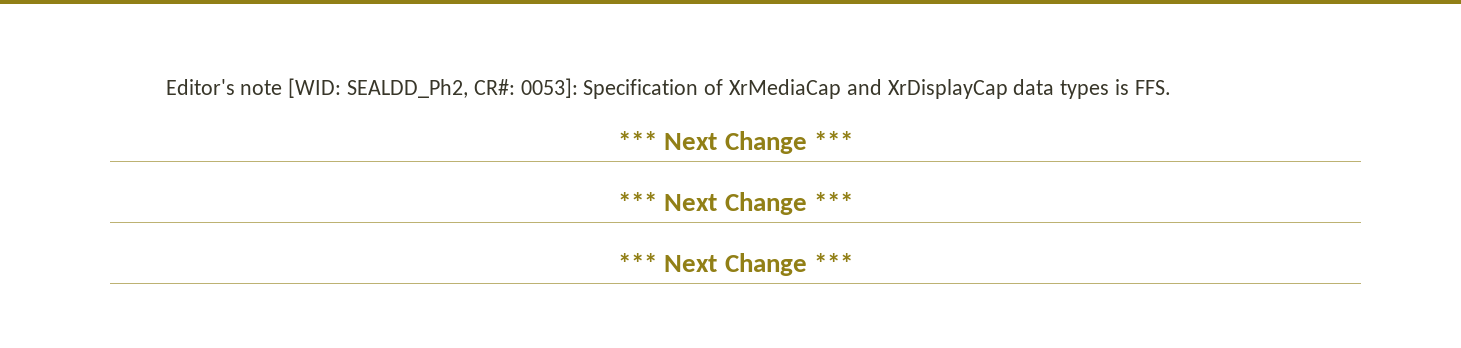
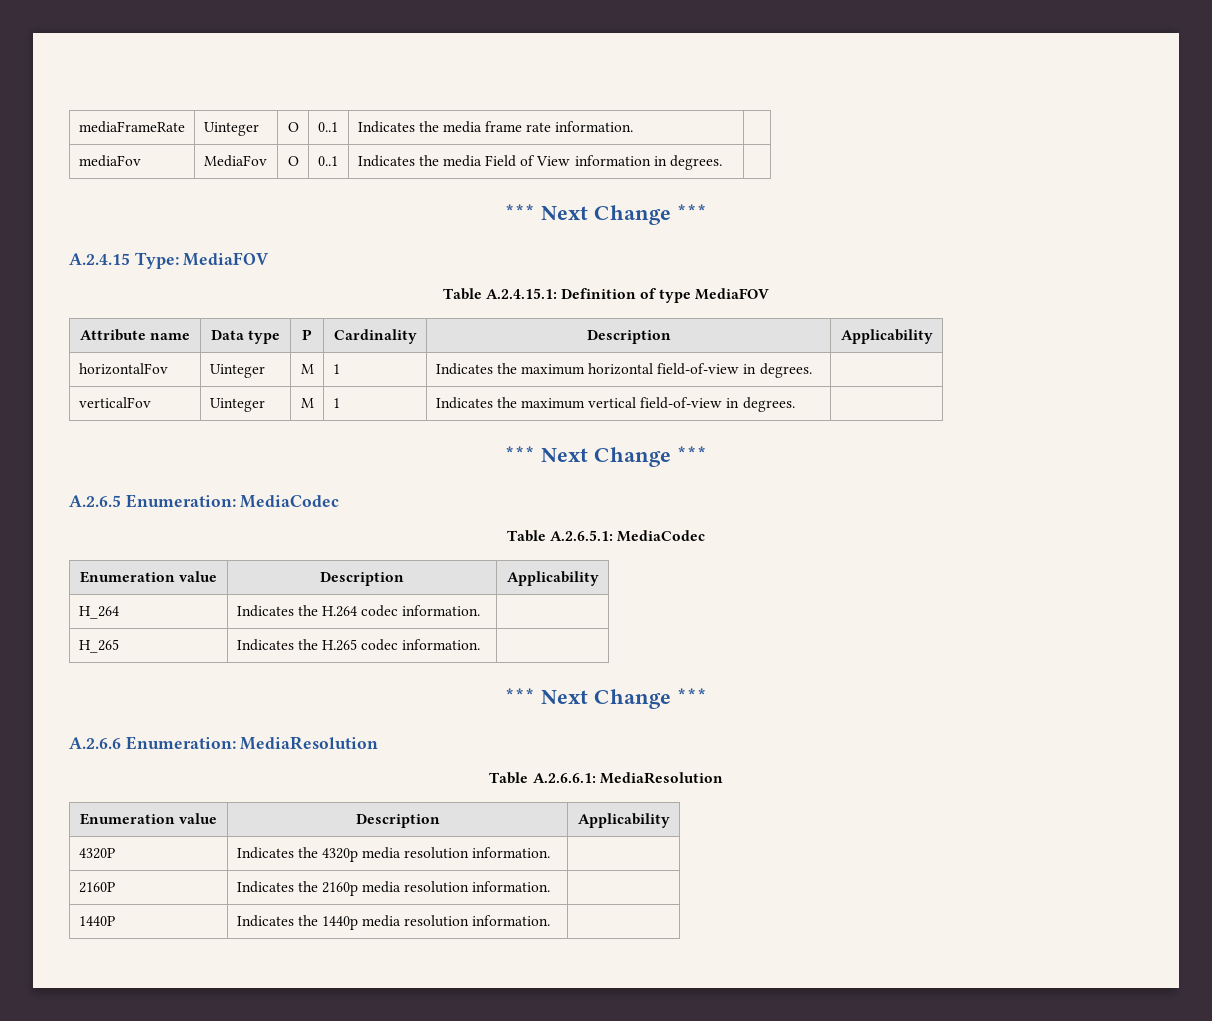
[165,78,1171,99] [618,131,853,154] [618,192,853,215] [618,253,853,276] Editor's note [WID: SEALDD_Ph2, CR#: 0053]: Specification of XrMediaCap and XrDisplayCap data types is FFS. // *** Next Change *** // *** Next Change *** // *** Next Change *** -> [78,121,185,133] [203,122,259,136] [287,122,299,132] [317,122,338,132] [357,121,634,133] [78,155,141,167] [203,155,267,167] [287,156,299,166] [317,156,338,166] [357,155,722,170] [505,204,707,225] [69,252,270,269] [442,288,770,303] [79,329,191,341] [210,330,281,344] [302,329,312,340] [333,329,417,344] [586,330,671,344] [840,329,933,344] [78,363,168,375] [209,364,265,378] [300,364,314,374] [332,364,340,374] [435,363,812,378] [78,397,151,408] [209,398,265,412] [300,398,314,408] [332,398,340,408] [435,397,795,412] [505,446,707,467] [69,494,340,508] [506,530,706,542] [79,571,218,583] [320,572,404,586] [506,571,599,586] [78,606,119,619] [236,605,481,617] [78,639,119,653] [236,639,481,651] [505,688,707,709] [69,736,379,750] [489,772,723,784] [79,813,218,825] [355,814,440,828] [577,813,670,828] [78,848,115,859] [236,847,551,862] [78,882,115,893] [236,881,551,896] [78,916,115,926] [236,915,551,930] mediaFrameRate | Uinteger | O | 0..1 | Indicates the media frame rate information. | // mediaFov | MediaFov | O | 0..1 | Indicates the media Field of View information in degrees. | // *** Next Change *** // A.2.4.15 Type: MediaFOV // Table A.2.4.15.1: Definition of type MediaFOV // Attribute name | Data type | P | Cardinality | Description | Applicability // horizontalFov | Uinteger | M | 1 | Indicates the maximum horizontal field-of-view in degrees. | // verticalFov | Uinteger | M | 1 | Indicates the maximum vertical field-of-view in degrees. | // *** Next Change *** // A.2.6.5 Enumeration: MediaCodec // Table A.2.6.5.1: MediaCodec // Enumeration value | Description | Applicability // H_264 | Indicates the H.264 codec information. | // H_265 | Indicates the H.265 codec information. | // *** Next Change *** // A.2.6.6 Enumeration: MediaResolution // Table A.2.6.6.1: MediaResolution // Enumeration value | Description | Applicability // 4320P | Indicates the 4320p media resolution information. | // 2160P | Indicates the 2160p media resolution information. | // 1440P | Indicates the 1440p media resolution information. |

